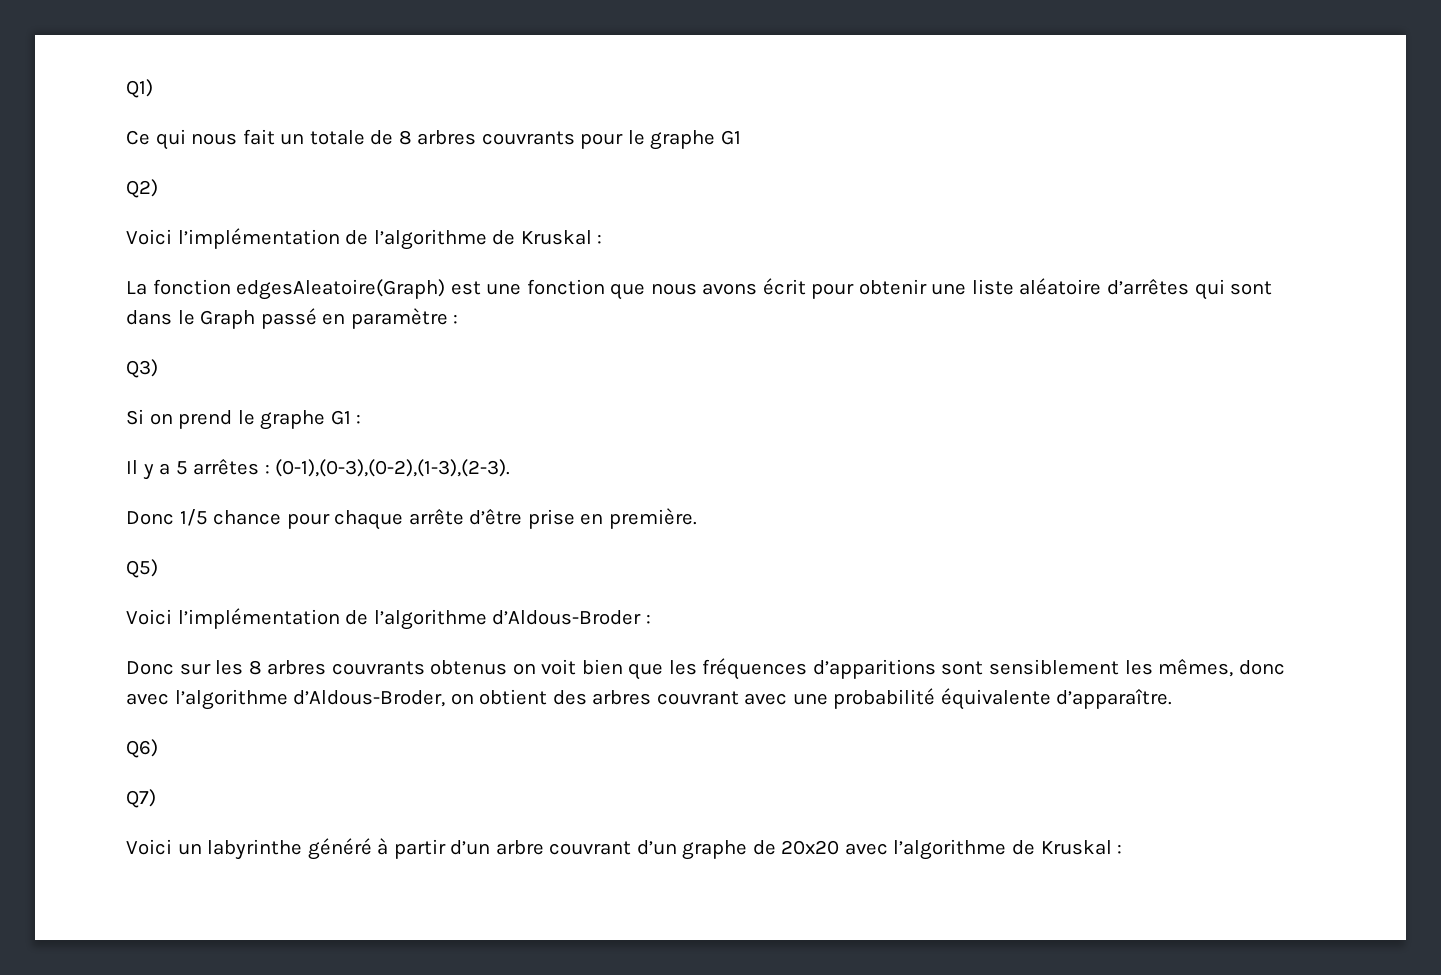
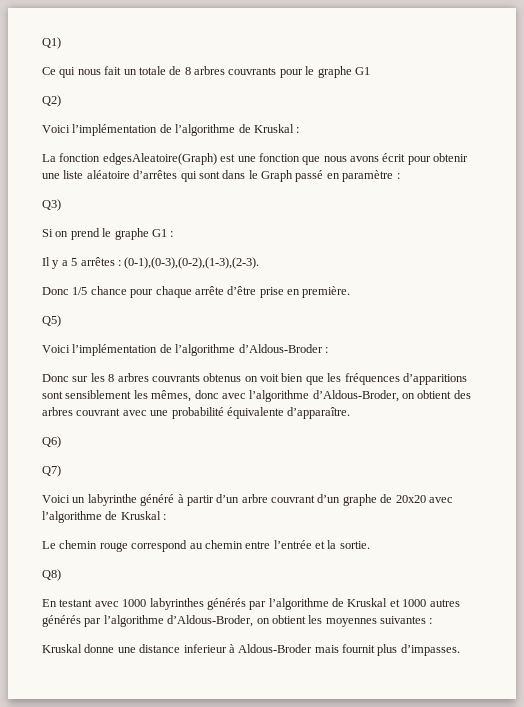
(1123, 849) none -> [42,540,370,552] [42,569,61,581] [42,598,460,610] [42,615,433,627] [42,644,460,656] // Le chemin rouge correspond au chemin entre l’entrée et la sortie. // Q8) // En testant avec 1000 labyrinthes générés par l’algorithme de Kruskal et 1000 autres générés par l’algorithme d’Aldous-Broder, on obtient les moyennes suivantes : // Kruskal donne une distance inferieur à Aldous-Broder mais fournit plus d’impasses.

